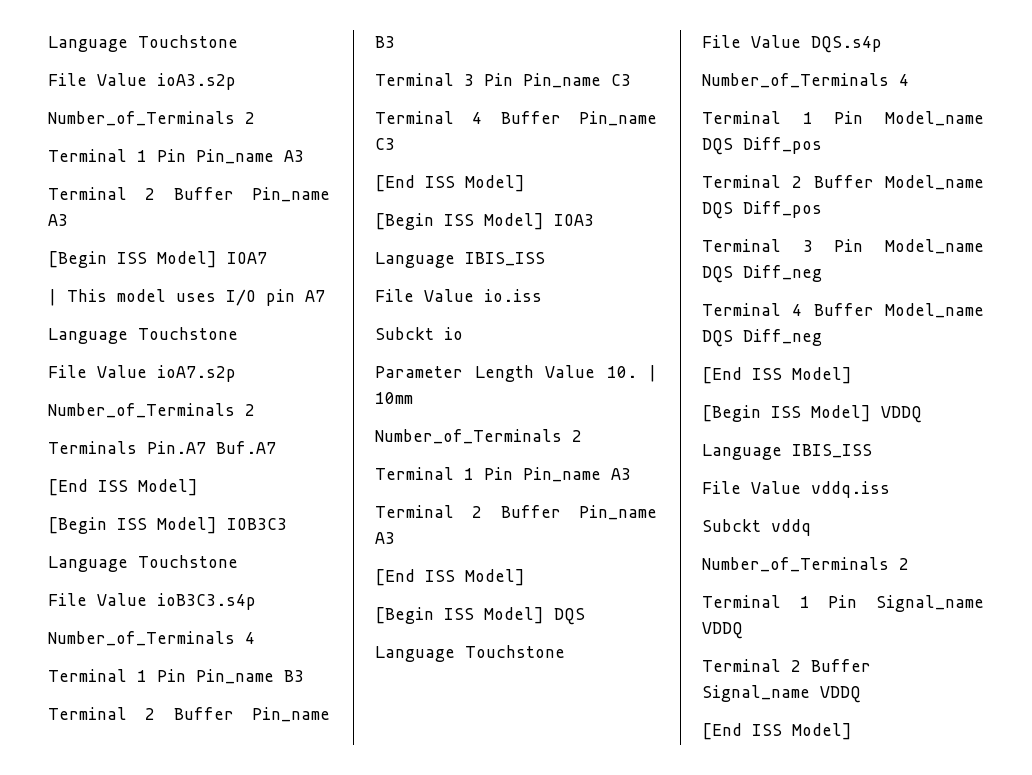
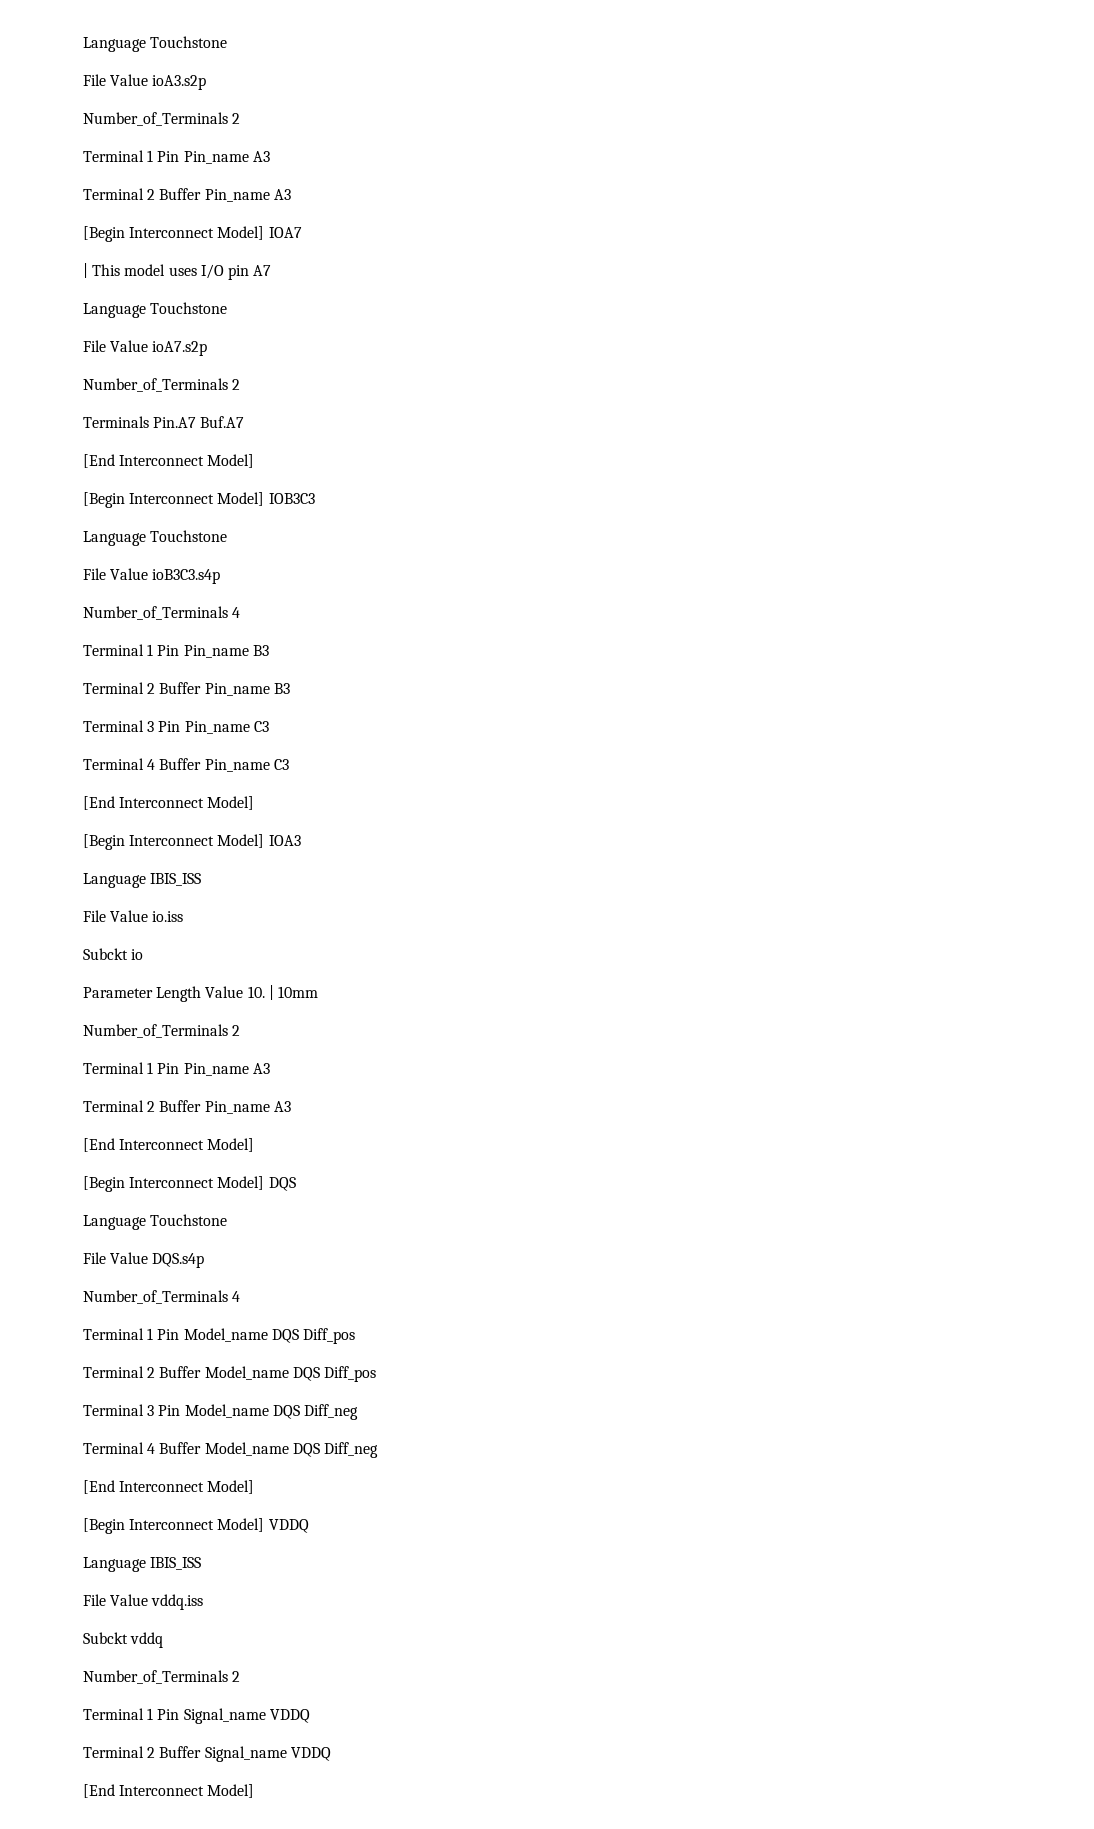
[117,252,147,264] ISS -> [129,227,215,238] Interconnect
[98,479,198,496] [48,517,147,534] ISS Model] // [Begin ISS -> [119,454,255,468] [83,492,215,508] Interconnect Model] // [Begin Interconnect
[425,175,525,192] [375,213,474,230] ISS Model] // [Begin ISS -> [119,796,255,810] [83,834,215,850] Interconnect Model] // [Begin Interconnect
[425,569,525,586] [375,607,474,624] ISS Model] // [Begin ISS -> [119,1138,255,1152] [83,1176,215,1192] Interconnect Model] // [Begin Interconnect
[752,367,852,384] [702,405,801,422] ISS Model] // [Begin ISS -> [119,1480,255,1494] [83,1518,215,1534] Interconnect Model] // [Begin Interconnect
[752,724,782,736] ISS -> [119,1785,205,1796] Interconnect

